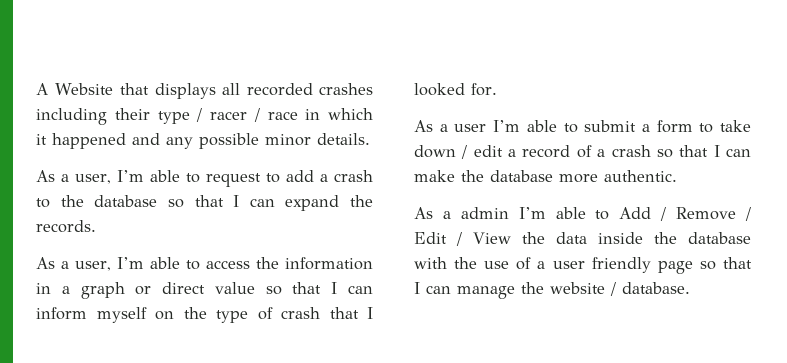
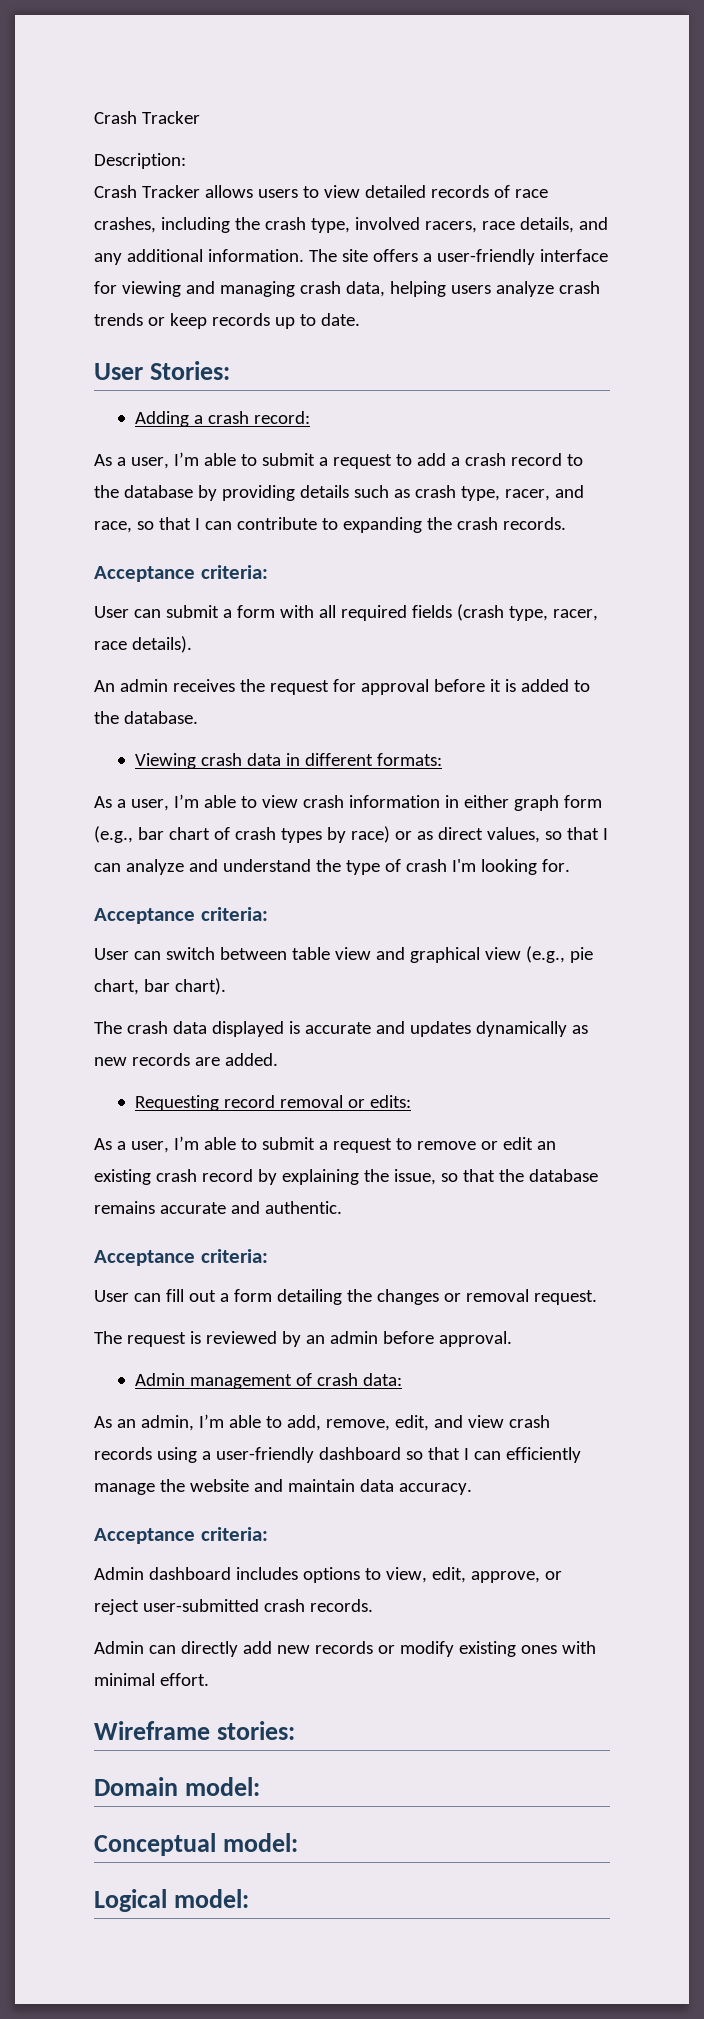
[36,83,373,99] [36,108,373,125] [36,133,370,149] [36,170,200,184] A Website that displays all recorded crashes including their type / racer / race in which it happened and any possible minor details. // As a user, I’m able to -> [94,111,200,124] [94,153,186,169] [94,185,548,198] [94,217,608,233] [94,249,608,265] [94,281,600,297] [94,313,360,329] [94,361,231,380] [135,411,311,427] [94,452,328,469] Crash Tracker // Description: // Crash Tracker allows users to view detailed records of race crashes, including the crash type, involved racers, race details, and any additional information. The site offers a user-friendly interface for viewing and managing crash data, helping users analyze crash trends or keep records up to date. // User Stories: // Adding a crash record: // As a user, I’m able to submit a
(373, 176) none -> [510,453,562,466] record
[167,195,373,211] [36,220,96,233] [36,257,373,271] [36,282,373,299] [36,307,174,323] so that I can expand the records. // As a user, I’m able to access the information in a graph or direct value so that I can inform myself on -> [197,485,584,501] [94,517,566,533] [94,565,268,582] [94,604,598,621] [94,636,192,653] [94,679,590,695] [94,711,198,724] [135,753,442,769] [94,794,602,811] [94,826,608,843] [94,859,311,875] by providing details such as crash type, racer, and race, so that I can contribute to expanding the crash records. // Acceptance criteria: // User can submit a form with all required fields (crash type, racer, race details). // An admin receives the request for approval before it is added to the database. // Viewing crash data in different formats: // As a user, I’m able to view crash information in either graph form (e.g., bar chart of crash types by race) or as direct values, so that I can analyze and understand
[329,307,373,319] [414,83,497,96] [414,120,751,133] [414,145,751,159] [414,170,677,183] [414,207,751,221] [414,232,751,246] [414,257,752,274] [414,282,690,299] that I looked for. // As a user I’m able to submit a form to take down / edit a record of a crash so that I can make the database more authentic. // As a admin I’m able to Add / Remove / Edit / View the data inside the database with the use of a user friendly page so that I can manage the website / database. -> [451,859,570,875] [94,907,268,924] [94,946,593,963] [94,978,226,995] [94,1021,588,1037] [94,1053,278,1066] [135,1095,411,1111] [94,1136,556,1153] [94,1169,598,1185] [94,1201,342,1214] [94,1249,268,1266] [94,1289,597,1305] [94,1331,512,1347] [135,1373,402,1389] [94,1414,550,1431] [94,1447,581,1463] [94,1479,472,1495] [94,1527,268,1544] [94,1567,562,1583] [94,1599,373,1615] [94,1641,596,1657] [94,1673,209,1686] [94,1721,296,1740] [94,1777,261,1796] [94,1833,299,1856] [94,1889,250,1912] I'm looking for. // Acceptance criteria: // User can switch between table view and graphical view (e.g., pie chart, bar chart). // The crash data displayed is accurate and updates dynamically as new records are added. // Requesting record removal or edits: // As a user, I’m able to submit a request to remove or edit an existing crash record by explaining the issue, so that the database remains accurate and authentic. // Acceptance criteria: // User can fill out a form detailing the changes or removal request. // The request is reviewed by an admin before approval. // Admin management of crash data: // As an admin, I’m able to add, remove, edit, and view crash records using a user-friendly dashboard so that I can efficiently manage the website and maintain data accuracy. // Acceptance criteria: // Admin dashboard includes options to view, edit, approve, or reject user-submitted crash records. // Admin can directly add new records or modify existing ones with minimal effort. // Wireframe stories: // Domain model: // Conceptual model: // Logical model:

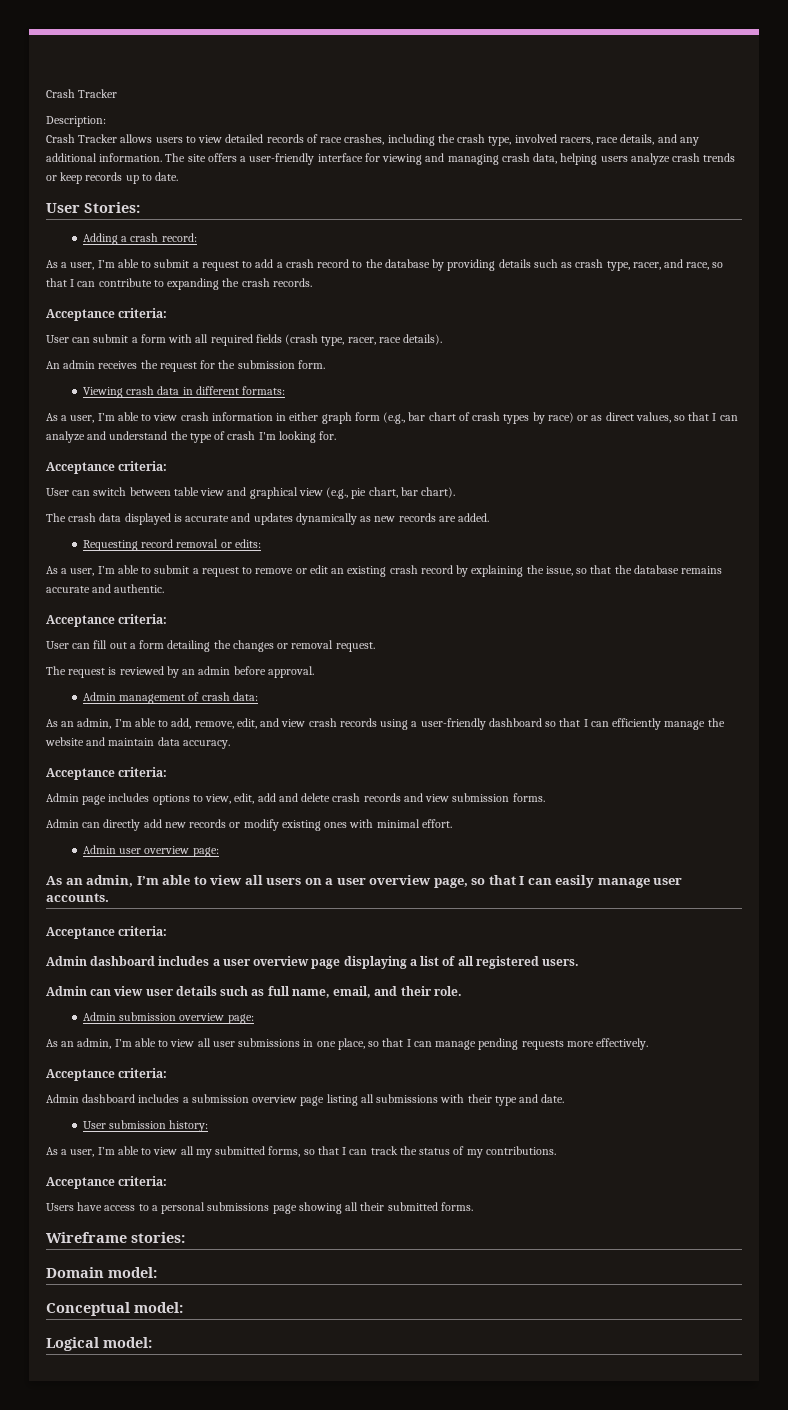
[360,679,590,695] [94,711,198,724] approval before it is added to the database. -> [218,360,325,369] the submission form.
[148,1567,231,1580] dashboard -> [82,795,107,805] page
[470,1571,562,1583] [94,1599,373,1615] approve, or reject user-submitted crash records. -> [257,793,545,802] add and delete crash records and view submission forms.
(209, 1679) none -> [83,845,219,857] [46,875,683,888] [46,893,109,902] [46,926,168,939] [46,956,580,969] [46,986,462,998] [83,1012,254,1024] [46,1038,649,1050] [46,1068,168,1081] [46,1094,565,1106] [83,1120,209,1132] [46,1146,556,1158] [46,1176,168,1189] [46,1202,473,1214] // Admin user overview page: // As an admin, I’m able to view all users on a user overview page, so that I can easily manage user accounts. // Acceptance criteria: // Admin dashboard includes a user overview page displaying a list of all registered users. // Admin can view user details such as full name, email, and their role. // Admin submission overview page: // As an admin, I’m able to view all user submissions in one place, so that I can manage pending requests more effectively. // Acceptance criteria: // Admin dashboard includes a submission overview page listing all submissions with their type and date. // User submission history: // As a user, I’m able to view all my submitted forms, so that I can track the status of my contributions. // Acceptance criteria: // Users have access to a personal submissions page showing all their submitted forms.

